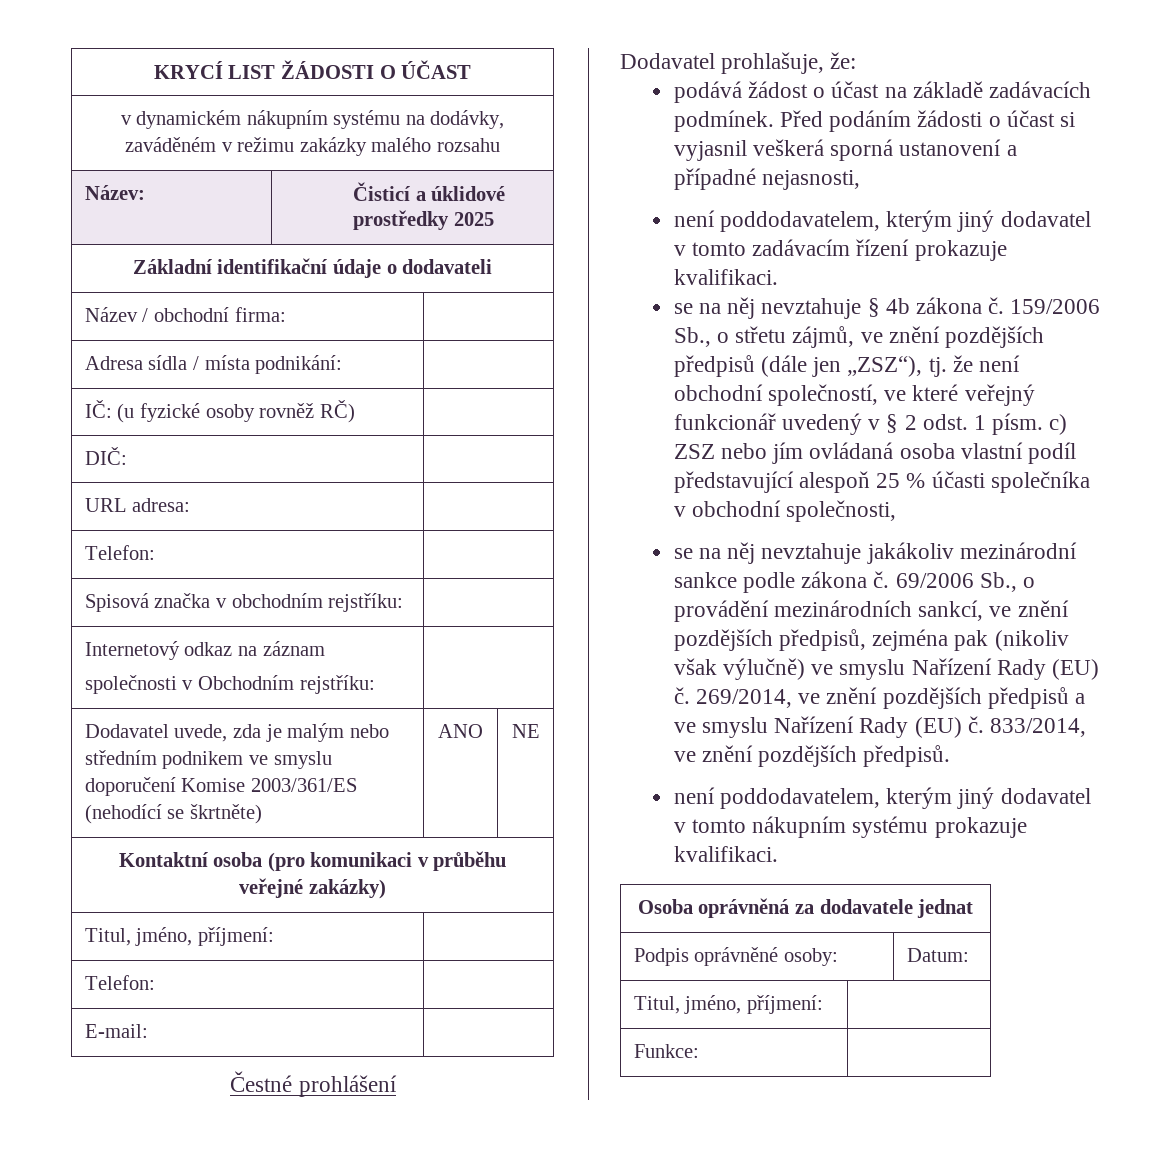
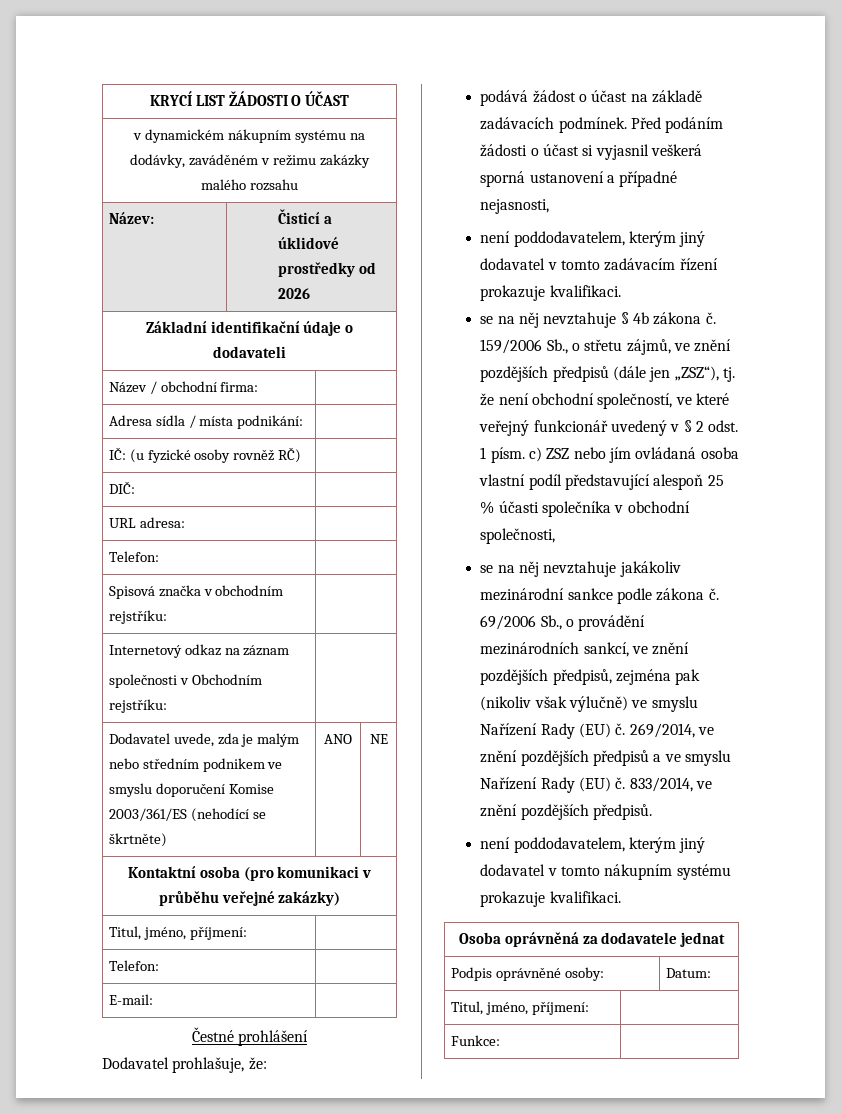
[453,212,494,226] 2025 -> [358,262,376,274] [277,288,310,299] od 2026

